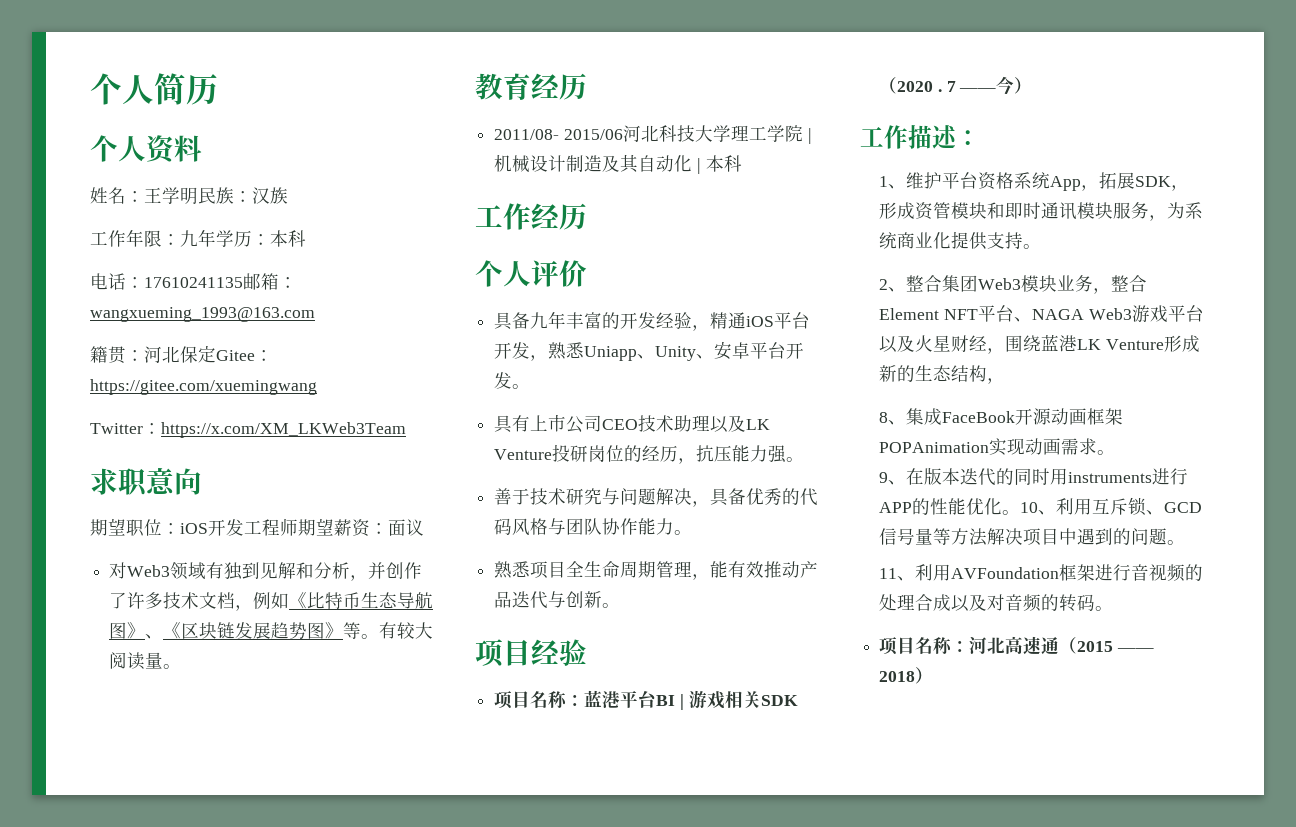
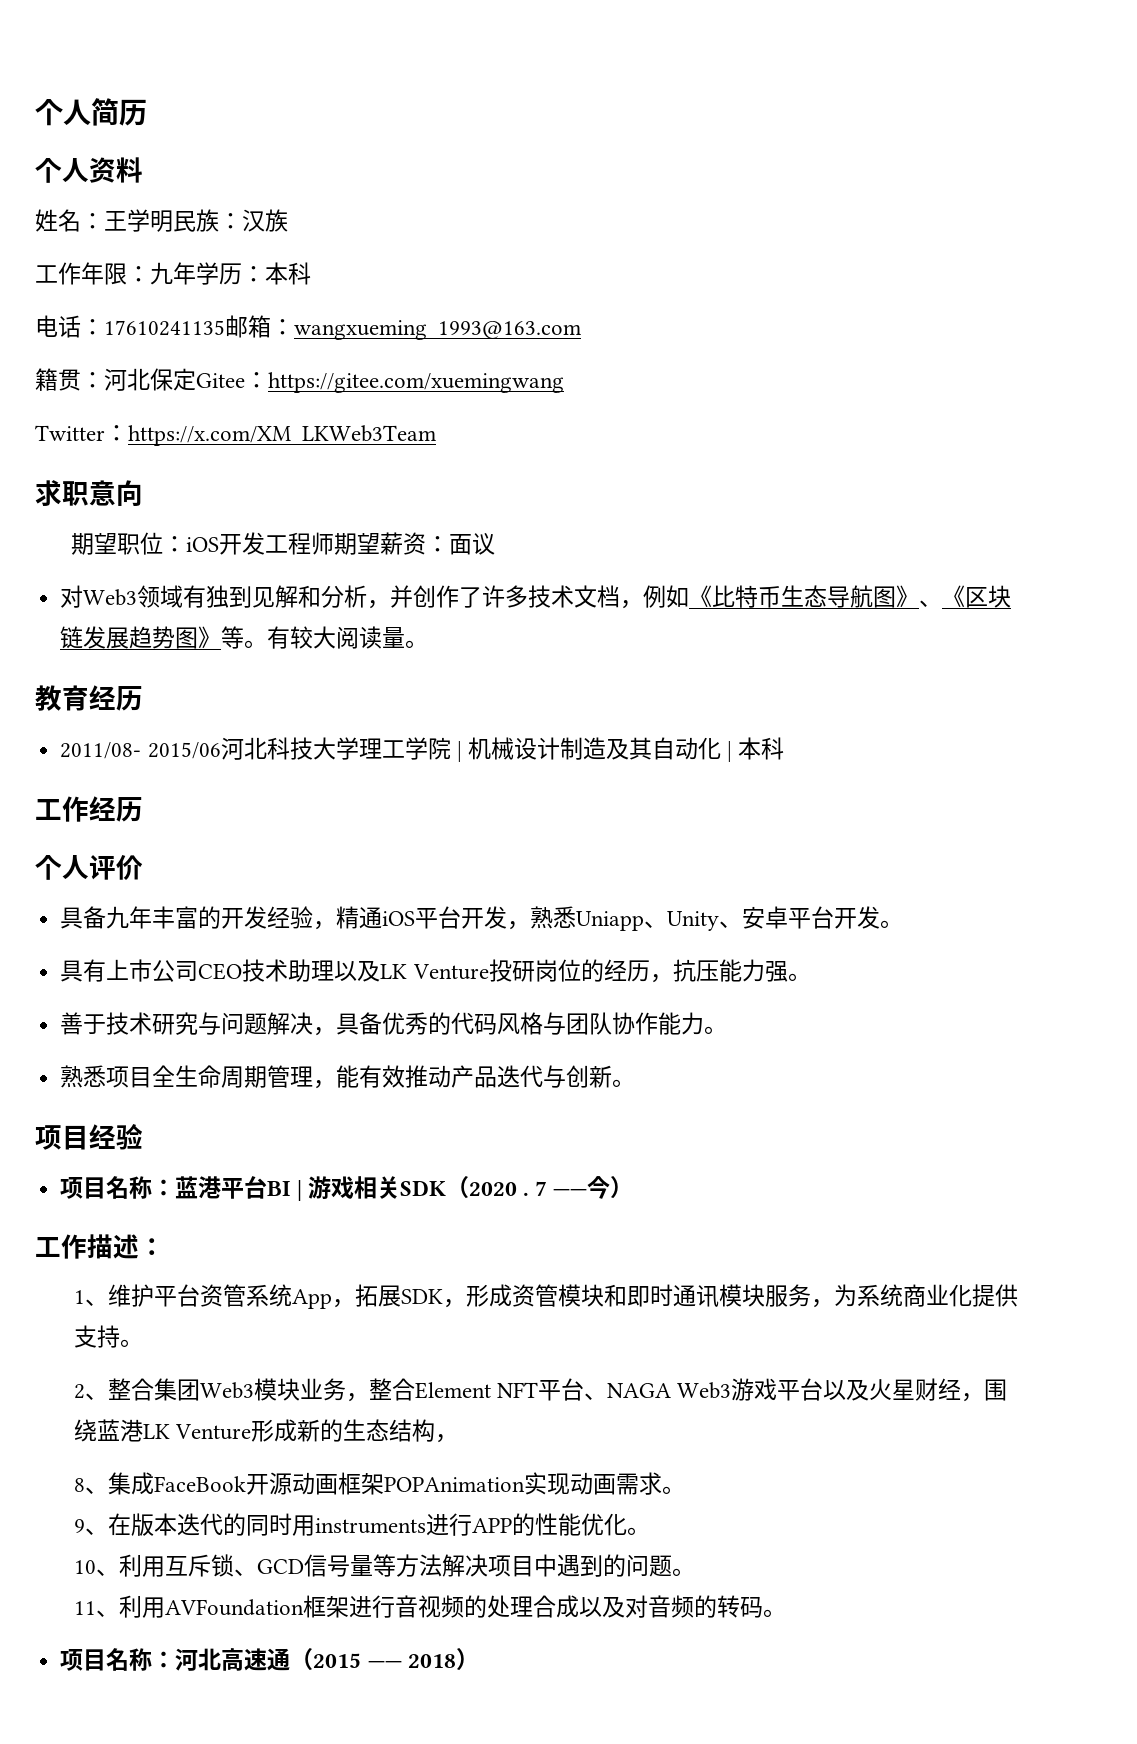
[996,172,1015,189] 格 -> [222,1284,246,1307] 管
(1021, 512) none -> (650, 1531) //

